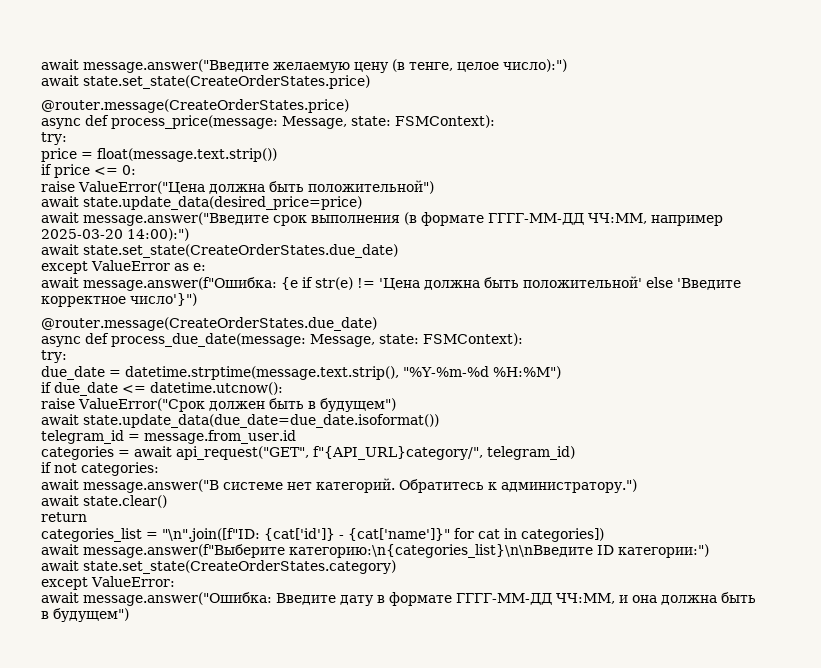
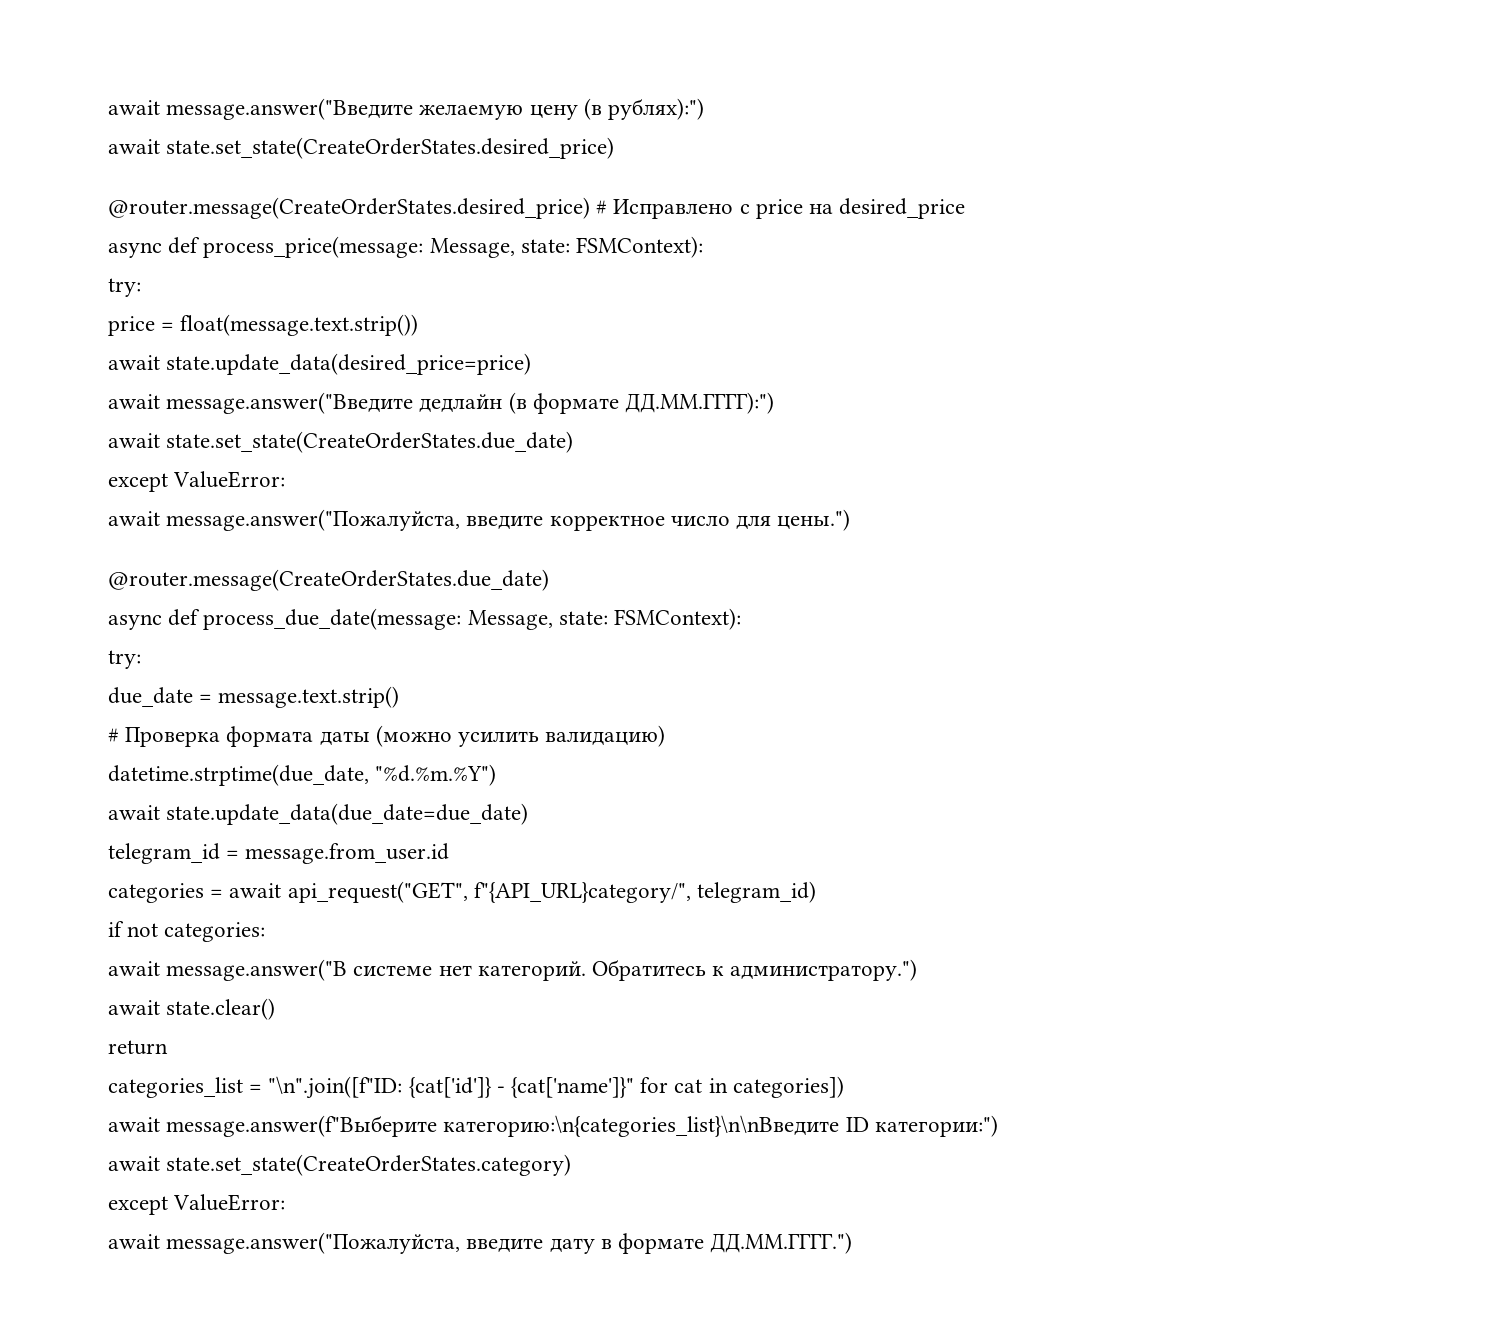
[409,59,567,72] [41,75,370,89] [41,99,349,113] тенге, целое число):") // await state.set_state(CreateOrderStates.price) // @router.message(CreateOrderStates.price) -> [608,98,705,120] [108,137,615,159] [108,197,966,219] рублях):") // await state.set_state(CreateOrderStates.desired_price) // @router.message(CreateOrderStates.desired_price) # Исправлено с price на desired_price
[41,164,136,178] [41,180,434,194] [41,196,362,210] [41,212,723,226] [41,228,189,241] [41,244,398,258] [41,260,206,274] [41,276,741,291] [41,293,197,307] if price <= 0: // raise ValueError("Цена должна быть положительной") // await state.update_data(desired_price=price) // await message.answer("Введите срок выполнения (в формате ГГГГ-ММ-ДД ЧЧ:ММ, например 2025-03-20 14:00):") // await state.set_state(CreateOrderStates.due_date) // except ValueError as e: // await message.answer(f"Ошибка: {e if str(e) != 'Цена должна быть положительной' else 'Введите корректное число'}") -> [108,353,532,375] [108,392,775,414] [108,431,574,453] [108,471,286,492] [108,509,851,531] await state.update_data(desired_price=price) // await message.answer("Введите дедлайн (в формате ДД.ММ.ГГГГ):") // await state.set_state(CreateOrderStates.due_date) // except ValueError: // await message.answer("Пожалуйста, введите корректное число для цены.")
[125,366,561,380] [41,382,283,396] [41,398,396,412] [41,414,439,428] datetime.strptime(message.text.strip(), "%Y-%m-%d %H:%M") // if due_date <= datetime.utcnow(): // raise ValueError("Срок должен быть в будущем") // await state.update_data(due_date=due_date.isoformat()) -> [218,686,400,708] [108,725,666,747] [108,764,497,786] [108,803,529,825] message.text.strip() // # Проверка формата даты (можно усилить валидацию) // datetime.strptime(due_date, "%d.%m.%Y") // await state.update_data(due_date=due_date)
[83,592,336,606] message.answer("Ошибка: Введите -> [166,1232,544,1254] message.answer("Пожалуйста, введите
[456,592,756,605] [41,608,129,622] ГГГГ-ММ-ДД ЧЧ:ММ, и она должна быть в будущем") -> [710,1232,853,1254] ДД.ММ.ГГГГ.")

